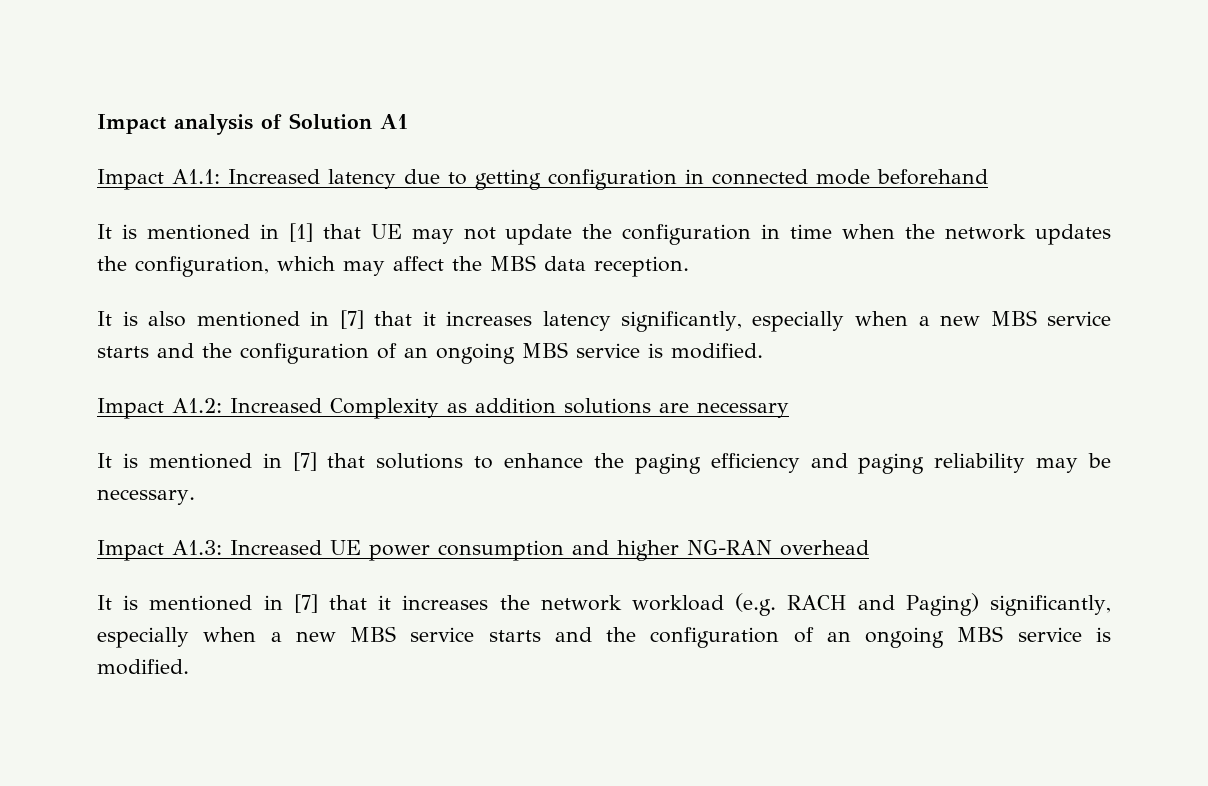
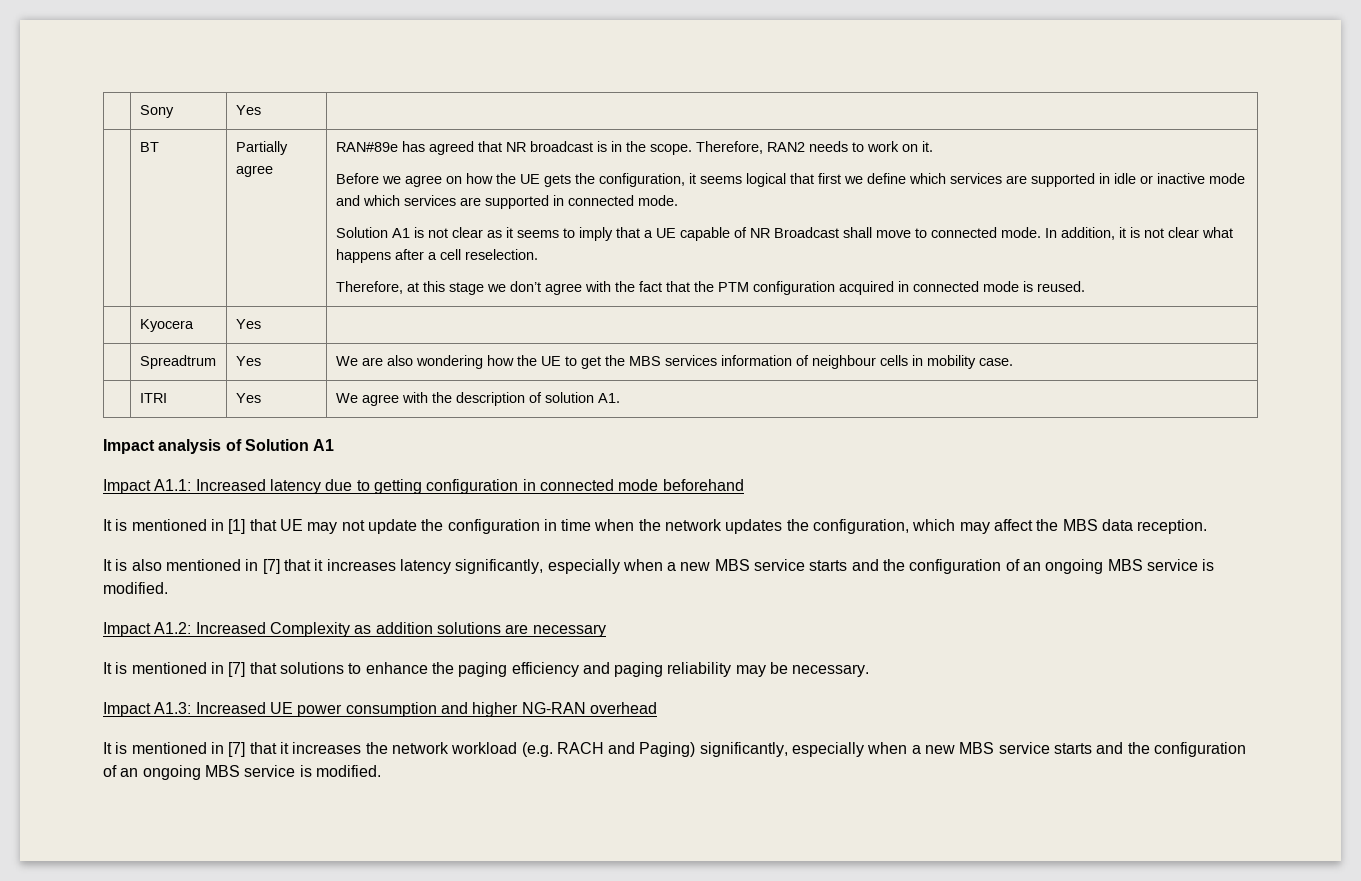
(97, 124) none -> [139,105,174,118] [235,105,261,115] [139,142,159,152] [235,141,288,155] [235,165,273,177] [335,141,933,155] [335,173,1245,187] [335,195,678,209] [335,227,1233,241] [335,249,538,263] [335,281,1085,295] [139,319,194,332] [235,319,261,329] [139,355,216,369] [235,356,261,366] [335,355,1013,369] [139,393,167,403] [235,393,261,403] [335,392,620,406] | Sony | Yes | // | BT | Partially agree | RAN#89e has agreed that NR broadcast is in the scope. Therefore, RAN2 needs to work on it. // Before we agree on how the UE gets the configuration, it seems logical that first we define which services are supported in idle or inactive mode and which services are supported in connected mode. // Solution A1 is not clear as it seems to imply that a UE capable of NR Broadcast shall move to connected mode. In addition, it is not clear what happens after a cell reselection. // Therefore, at this stage we don’t agree with the fact that the PTM configuration acquired in connected mode is reused. // | Kyocera | Yes | // | Spreadtrum | Yes | We are also wondering how the UE to get the MBS services information of neighbour cells in mobility case. // | ITRI | Yes | We agree with the description of solution A1. //

